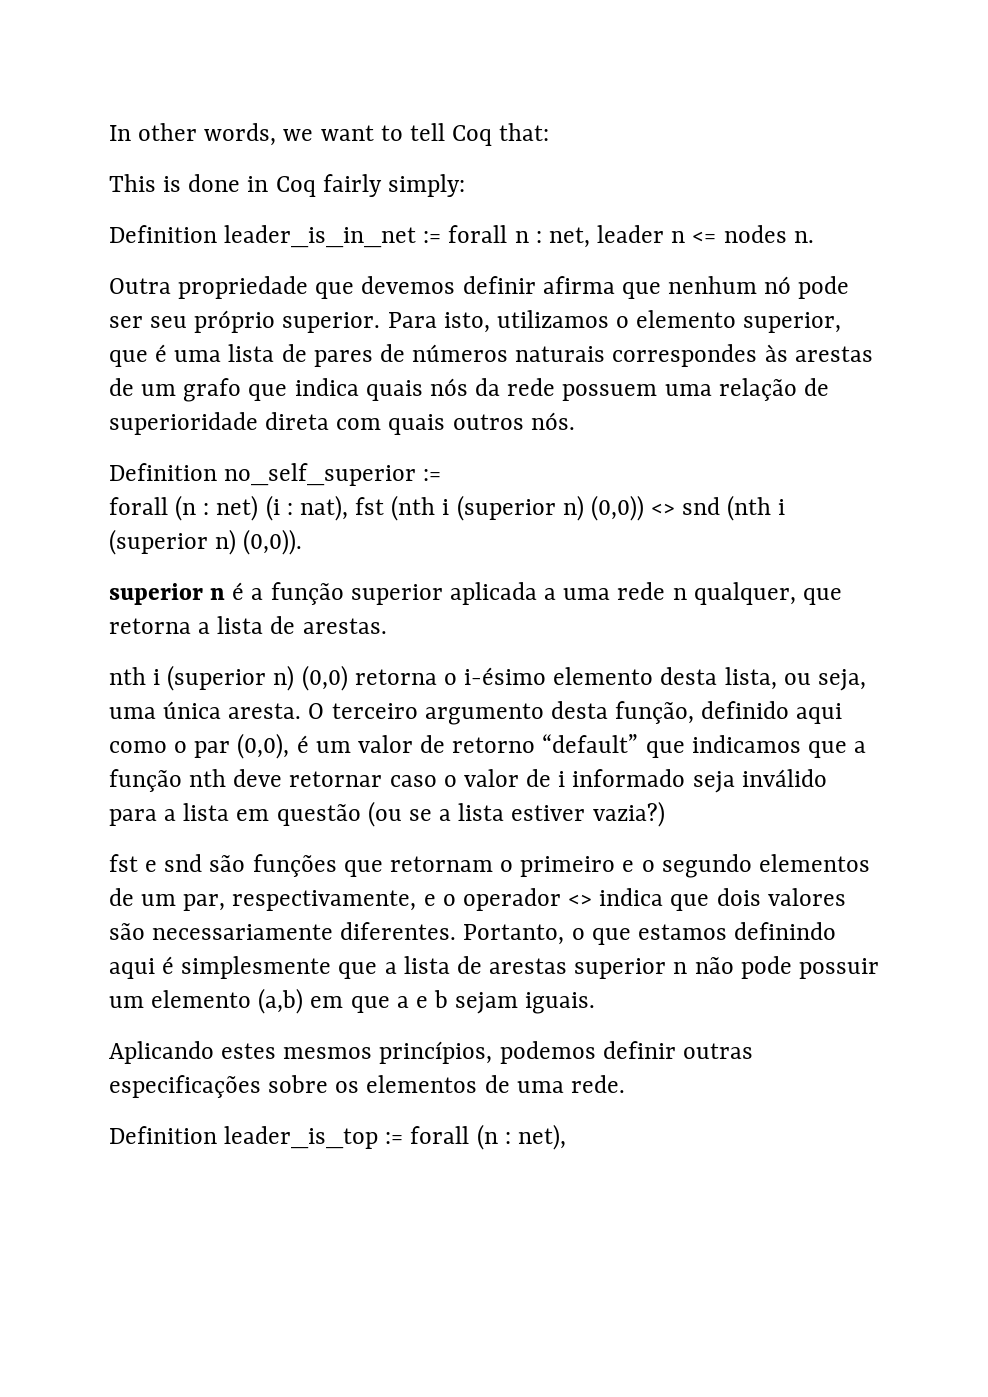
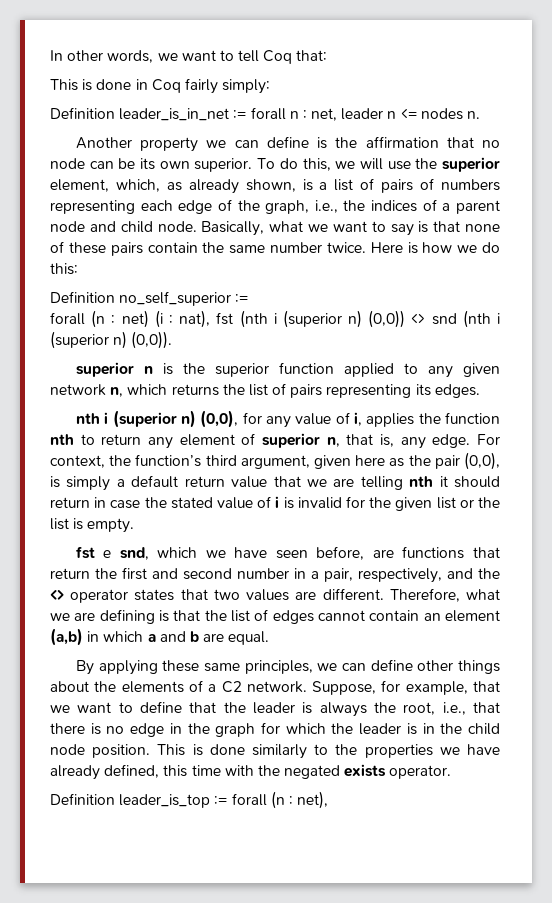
[109,276,850,299] [109,310,842,333] [109,344,873,367] [109,378,829,402] [109,412,575,435] Outra propriedade que devemos definir afirma que nenhum nó pode ser seu próprio superior. Para isto, utilizamos o elemento superior, que é uma lista de pares de números naturais correspondes às arestas de um grafo que indica quais nós da rede possuem uma relação de superioridade direta com quais outros nós. -> [75,136,501,152] [50,157,500,172] [50,178,501,194] [50,199,500,214] [50,221,500,236] [50,241,500,256] [50,263,78,275] Another property we can define is the affirmation that no node can be its own superior. To do this, we will use the superior element, which, as already shown, is a list of pairs of numbers representing each edge of the graph, i.e., the indices of a parent node and child node. Basically, what we want to say is that none of these pairs contain the same number twice. Here is how we do this:
[232,582,842,605] [109,616,387,634] [109,665,866,691] [109,701,843,725] [109,733,867,759] [109,769,827,793] [109,801,665,827] [109,854,870,878] [109,888,846,911] [109,922,837,945] [109,956,879,979] [109,988,596,1014] [109,1041,753,1064] [109,1075,625,1098] é a função superior aplicada a uma rede n qualquer, que retorna a lista de arestas. // nth i (superior n) (0,0) retorna o i-ésimo elemento desta lista, ou seja, uma única aresta. O terceiro argumento desta função, definido aqui como o par (0,0), é um valor de retorno “default” que indicamos que a função nth deve retornar caso o valor de i informado seja inválido para a lista em questão (ou se a lista estiver vazia?) // fst e snd são funções que retornam o primeiro e o segundo elementos de um par, respectivamente, e o operador <> indica que dois valores são necessariamente diferentes. Portanto, o que estamos definindo aqui é simplesmente que a lista de arestas superior n não pode possuir um elemento (a,b) em que a e b sejam iguais. // Aplicando estes mesmos princípios, podemos definir outras especificações sobre os elementos de uma rede. -> [162,362,500,378] [50,383,480,398] [75,410,501,428] [50,433,501,449] [50,452,500,470] [50,475,501,491] [50,496,500,511] [50,518,135,533] [75,546,500,560] [50,567,500,583] [50,588,501,603] [50,609,500,624] [50,628,270,646] [75,659,501,675] [50,680,501,695] [50,701,500,717] [50,722,501,737] [50,744,500,759] [50,764,452,780] is the superior function applied to any given network n, which returns the list of pairs representing its edges. // nth i (superior n) (0,0), for any value of i, applies the function nth to return any element of superior n, that is, any edge. For context, the function’s third argument, given here as the pair (0,0), is simply a default return value that we are telling nth it should return in case the stated value of i is invalid for the given list or the list is empty. // fst e snd, which we have seen before, are functions that return the first and second number in a pair, respectively, and the <> operator states that two values are different. Therefore, what we are defining is that the list of edges cannot contain an element (a,b) in which a and b are equal. // By applying these same principles, we can define other things about the elements of a C2 network. Suppose, for example, that we want to define that the leader is always the root, i.e., that there is no edge in the graph for which the leader is in the child node position. This is done similarly to the properties we have already defined, this time with the negated exists operator.

